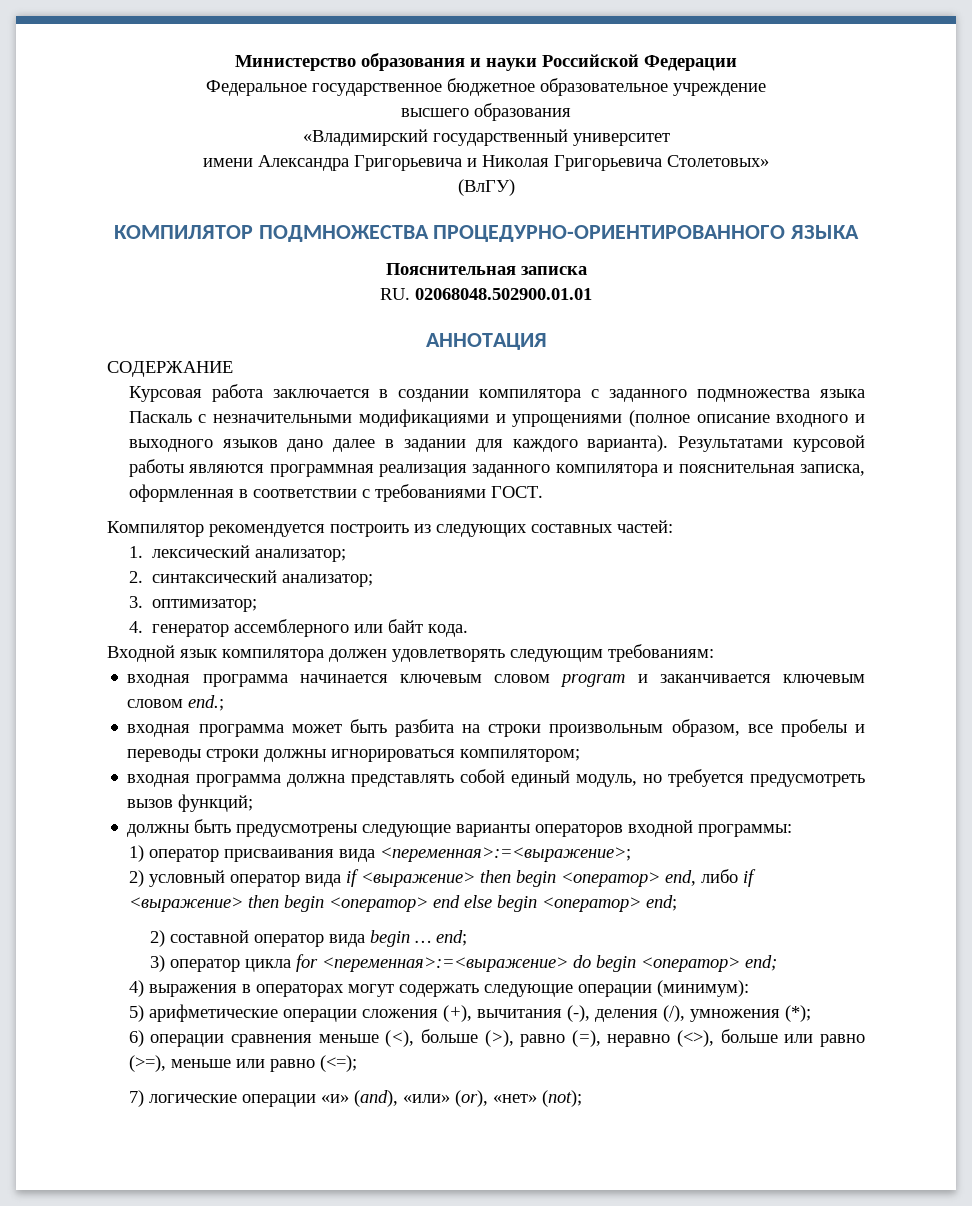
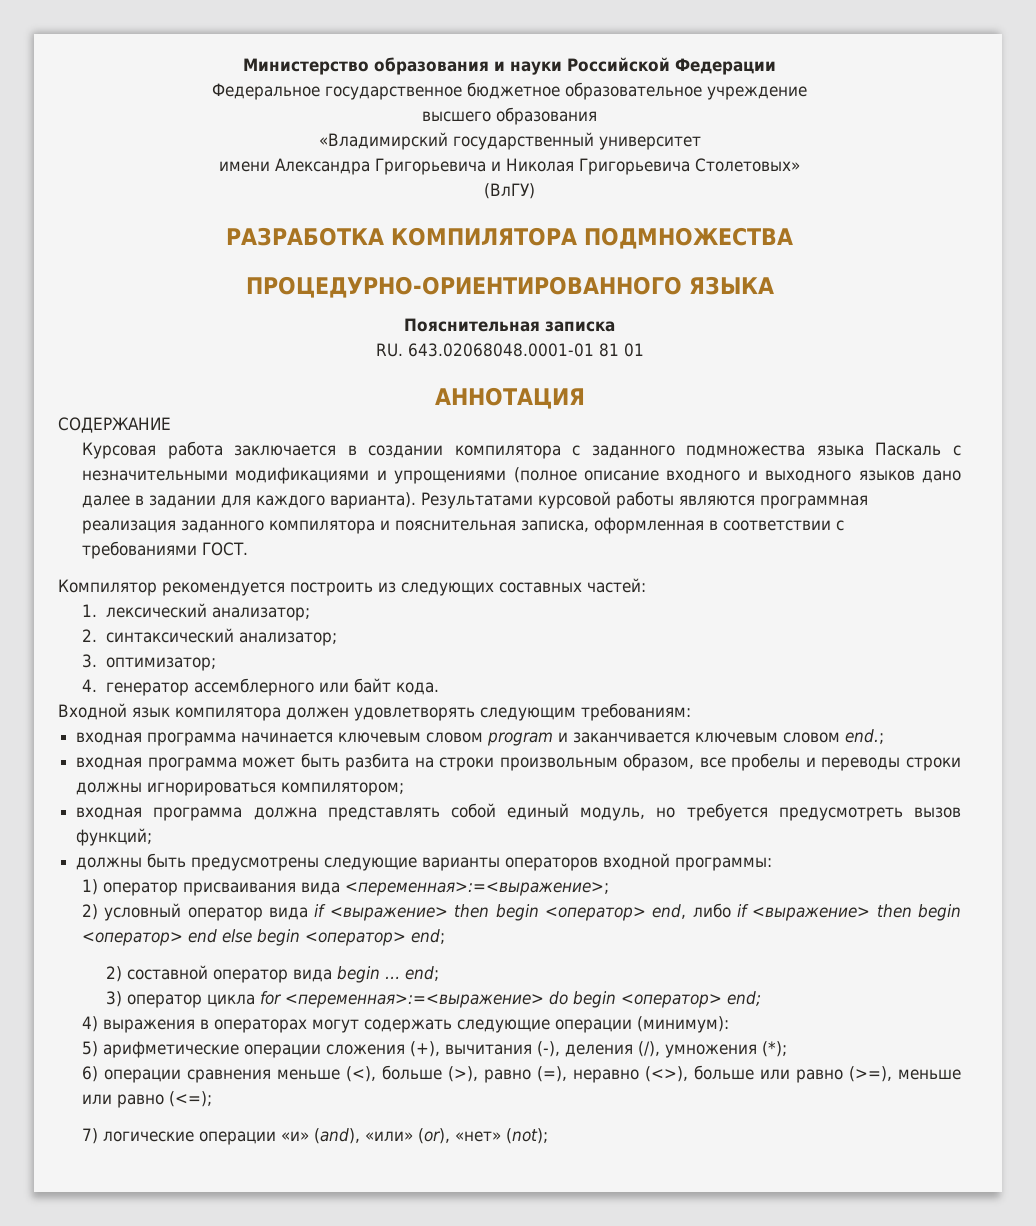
[113,225,253,239] КОМПИЛЯТОР -> [226,227,577,246] РАЗРАБОТКА КОМПИЛЯТОРА
(429, 233) none -> (793, 238) //
[415,288,592,300] 02068048.502900.01.01 -> [407,343,644,357] 643.02068048.0001-01 81 01

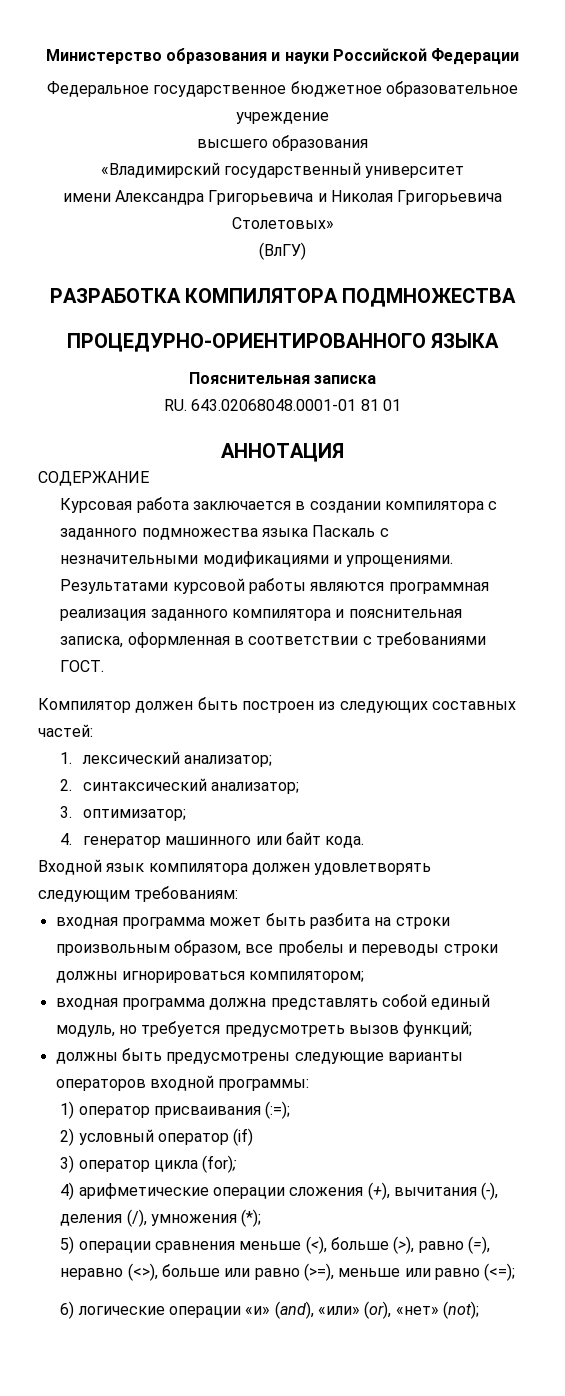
[394,467,961,484] [82,492,417,509] упрощениями (полное описание входного и выходного языков дано далее в задании для каждого варианта). -> [346,555,454,567] упрощениями.
[162,582,373,596] рекомендуется построить -> [135,697,314,713] должен быть построен
[194,678,315,696] ассемблерного -> [165,836,252,845] машинного
[76,729,885,746] // входная программа начинается ключевым словом program и заканчивается ключевым словом end.; -> (239, 894) none
[301,882,610,896] вида <переменная>:=<выражение>; -> [265,1101,291,1119] (:=);
[269,903,961,921] [82,929,446,946] [106,965,440,983] [106,991,762,1008] [82,1016,730,1033] [82,1041,99,1057] вида if <выражение> then begin <оператор> end, либо if <выражение> then begin <оператор> end else begin <оператор> end; // 2) составной оператор вида begin … end; // 3) оператор цикла for <переменная>:=<выражение> do begin <оператор> end; // 4) выражения в операторах могут содержать следующие операции (минимум): // 5) -> [233,1128,254,1146] [60,1155,238,1173] [60,1182,75,1200] (if) // 3) оператор цикла (for); // 4)
[82,1066,99,1082] 6) -> [60,1236,75,1254] 5)
[82,1128,99,1144] 7) -> [60,1301,75,1319] 6)

